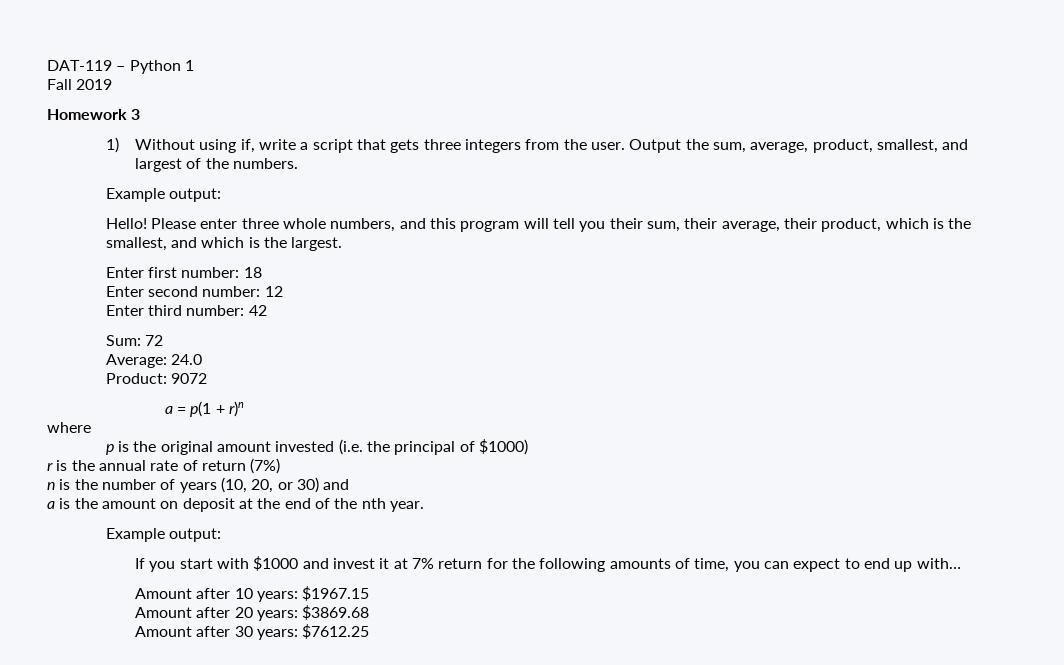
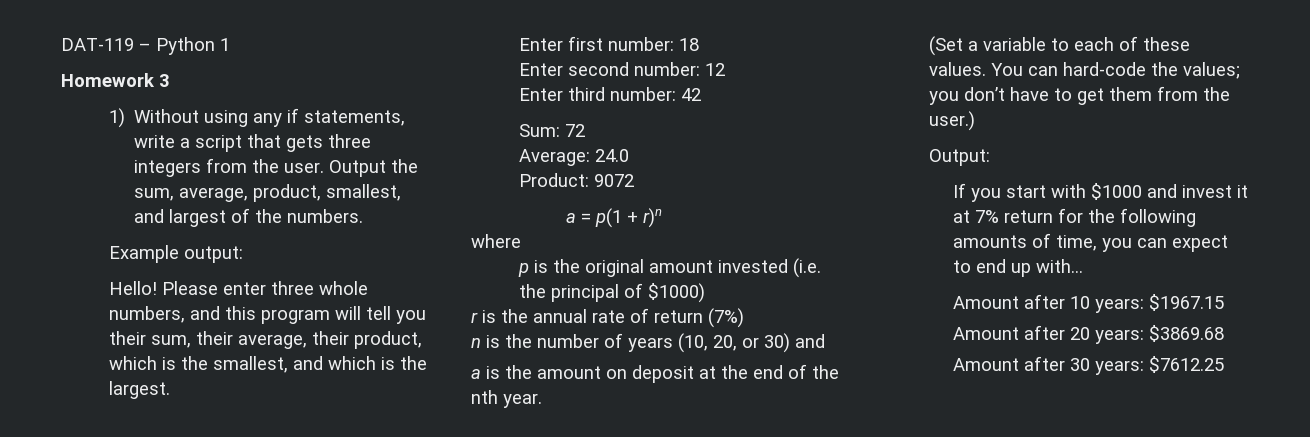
[47,79,113,90] // Fall 2019 -> (230, 44) none
[240,139,255,153] if, -> [252,108,405,127] any if statements,
[105,528,222,542] Example output: -> [928,36,1190,56] [928,62,1240,79] [928,86,1230,105] [928,111,975,131] [928,149,990,166] (Set a variable to each of these values. You can hard-code the values; you don’t have to get them from the user.) // Output:

